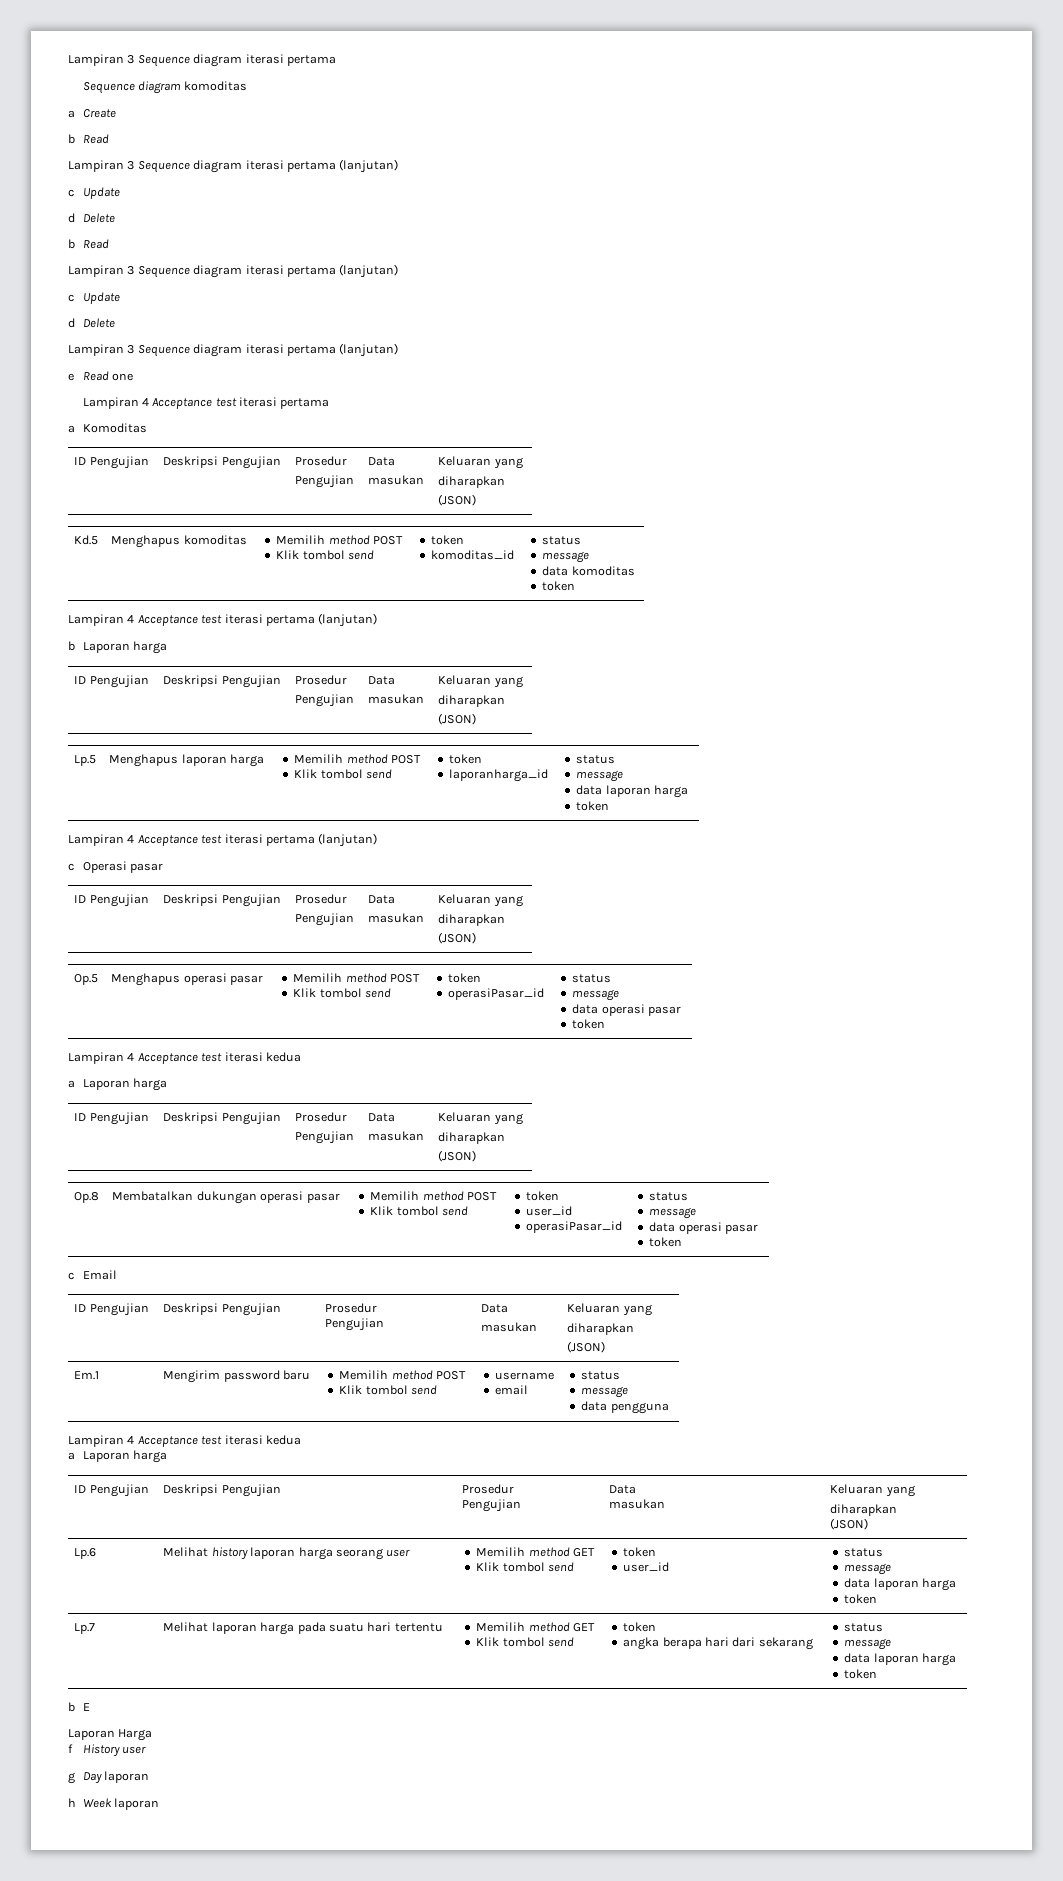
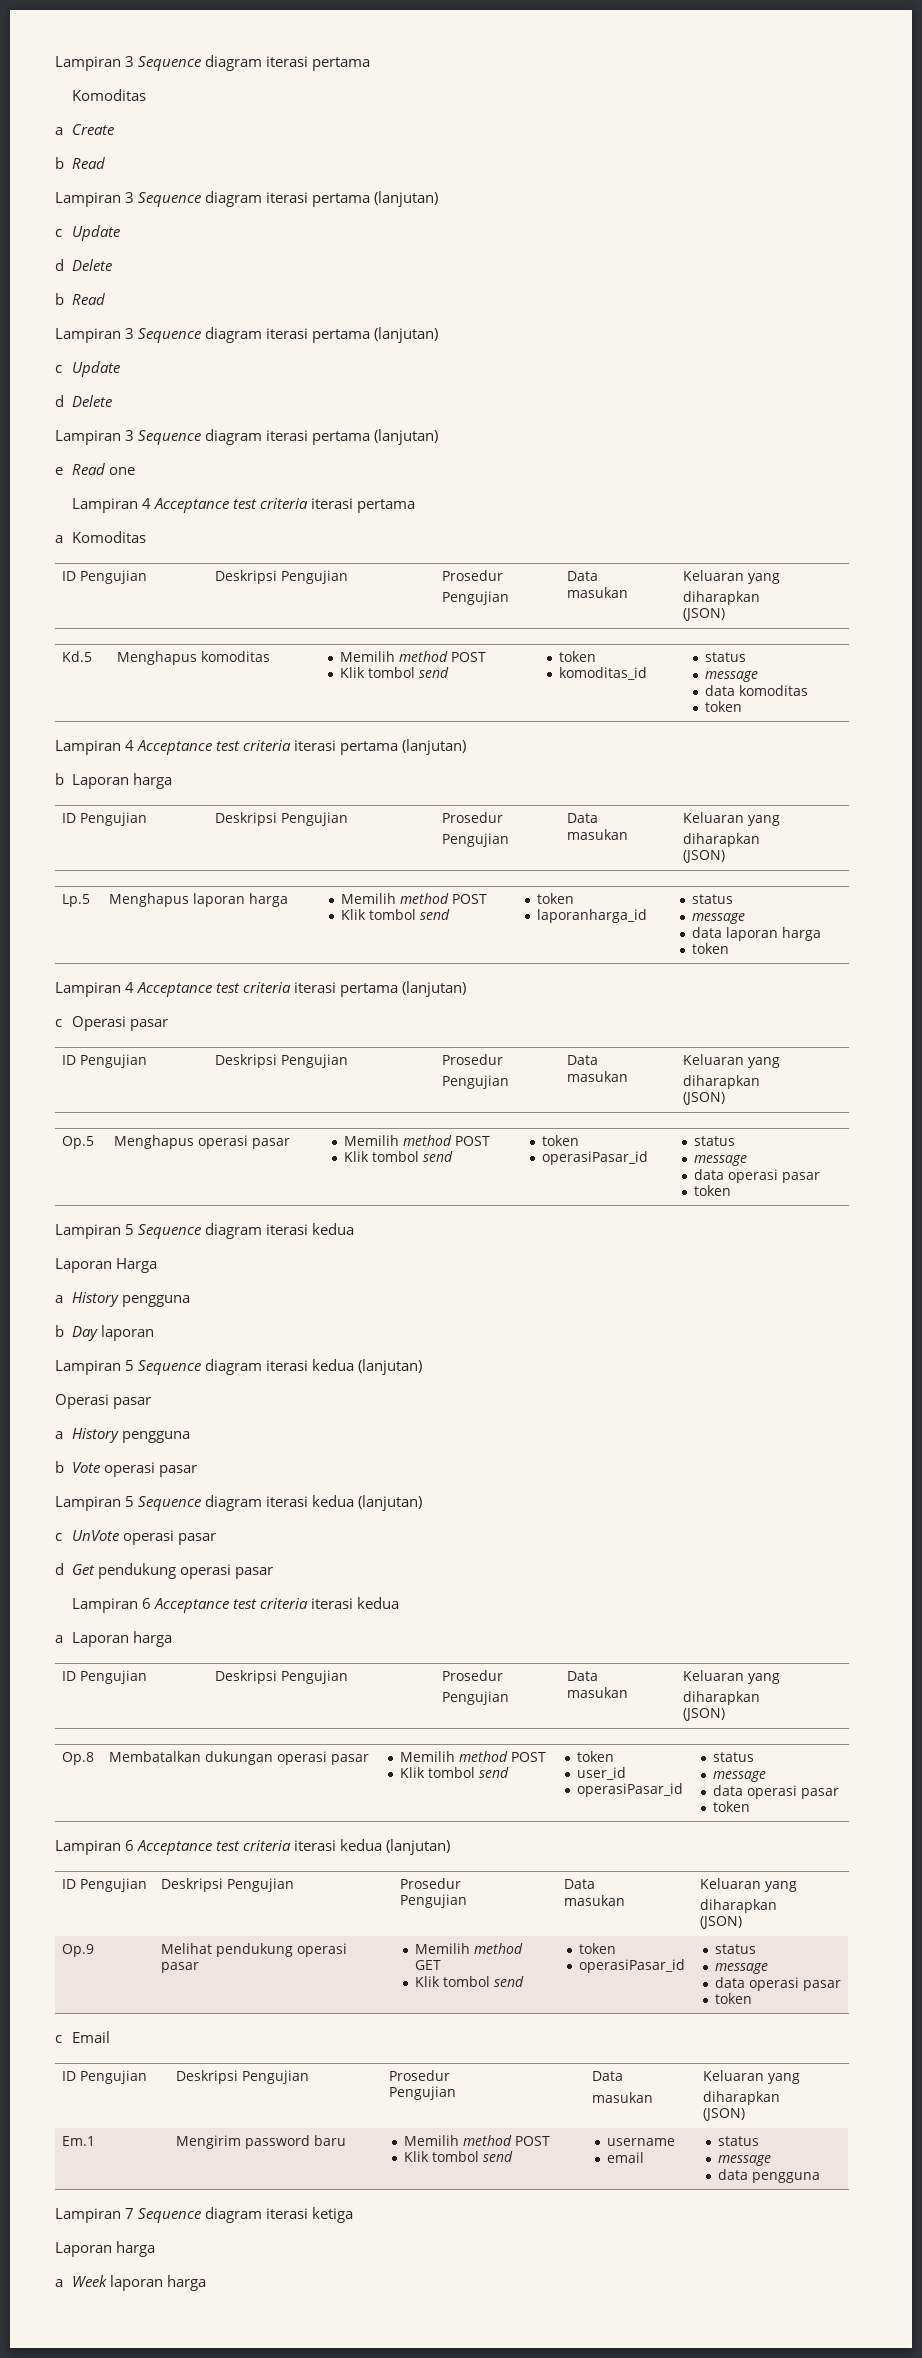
[82,81,248,94] Sequence diagram komoditas -> [72,89,147,101] Komoditas
(237, 402) none -> [260,498,309,509] criteria
(223, 619) none -> [243,740,292,751] criteria
(223, 839) none -> [243,982,292,993] criteria
[127,1053,223,1064] 4 Acceptance test -> [125,1223,355,1239] [55,1258,158,1273] [55,1292,191,1307] [55,1325,155,1341] [55,1359,423,1375] [55,1394,152,1409] [55,1428,191,1443] [55,1461,198,1477] [55,1495,423,1511] [55,1530,217,1545] [55,1563,274,1579] [72,1598,309,1613] 5 Sequence diagram iterasi kedua // Laporan Harga // a History pengguna // b Day laporan // Lampiran 5 Sequence diagram iterasi kedua (lanjutan) // Operasi pasar // a History pengguna // b Vote operasi pasar // Lampiran 5 Sequence diagram iterasi kedua (lanjutan) // c UnVote operasi pasar // d Get pendukung operasi pasar // Lampiran 6 Acceptance test criteria
(683, 1242) none -> [55,1839,451,1855] [62,1878,148,1892] [161,1878,295,1892] [400,1878,462,1889] [400,1894,468,1908] [564,1879,596,1889] [564,1895,626,1906] [700,1878,798,1892] [700,1899,778,1913] [700,1916,743,1929] [62,1944,95,1957] [161,1943,348,1957] [161,1962,200,1973] [414,1943,523,1954] [414,1960,441,1970] [414,1976,524,1987] [578,1943,616,1954] [578,1959,685,1973] [714,1944,756,1954] [714,1963,768,1974] [714,1977,841,1991] [714,1993,752,2004] // Lampiran 6 Acceptance test criteria iterasi kedua (lanjutan) // ID Pengujian | Deskripsi Pengujian | Prosedur // Pengujian | Data // masukan | Keluaran yang // diharapkan // (JSON) // Op.9 | Melihat pendukung operasi pasar | Memilih method GET // Klik tombol send | token // operasiPasar_id | status // message // data operasi pasar // token
[127,1435,301,1447] [68,1450,167,1463] [74,1484,149,1497] [163,1484,281,1497] [462,1484,515,1494] [462,1499,522,1512] [609,1485,637,1494] [609,1499,666,1509] [830,1484,915,1497] [830,1504,898,1516] [830,1518,869,1530] [74,1548,97,1559] [163,1547,411,1560] [476,1547,595,1557] [476,1562,574,1572] [623,1547,657,1557] [623,1562,670,1572] [844,1548,884,1557] [844,1563,892,1575] [844,1578,956,1591] [844,1594,878,1604] [74,1623,96,1634] [163,1622,443,1635] [476,1622,595,1632] [476,1637,574,1647] [623,1622,657,1632] [623,1637,813,1650] [844,1623,884,1632] [844,1638,892,1650] [844,1653,956,1666] [844,1669,878,1679] [68,1702,90,1712] [68,1729,153,1741] [68,1744,146,1757] [68,1771,149,1784] [68,1798,76,1807] 4 Acceptance test iterasi kedua // a Laporan harga // ID Pengujian | Deskripsi Pengujian | Prosedur // Pengujian | Data // masukan | Keluaran yang // diharapkan // (JSON) // Lp.6 | Melihat history laporan harga seorang user | Memilih method GET // Klik tombol send | token // user_id | status // message // data laporan harga // token // Lp.7 | Melihat laporan harga pada suatu hari tertentu | Memilih method GET // Klik tombol send | token // angka berapa hari dari sekarang | status // message // data laporan harga // token // b E // Laporan Harga // f History user // g Day laporan // h -> [125,2207,354,2223] [55,2241,156,2257] [55,2279,63,2287] 7 Sequence diagram iterasi ketiga // Laporan harga // a
(159, 1804) none -> [167,2275,207,2291] harga

